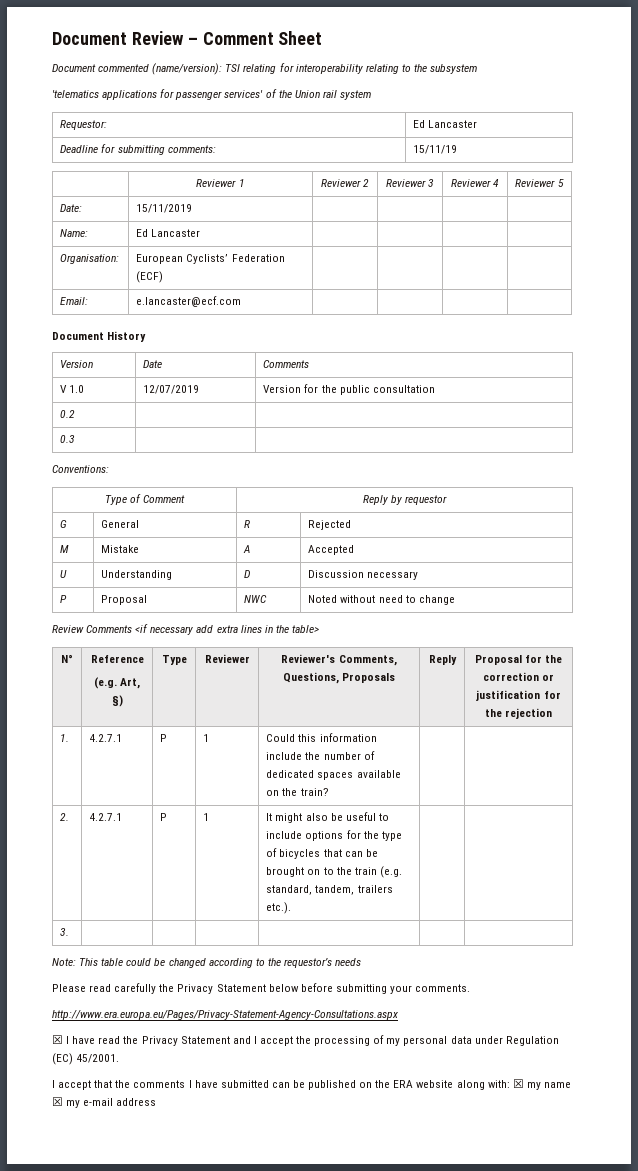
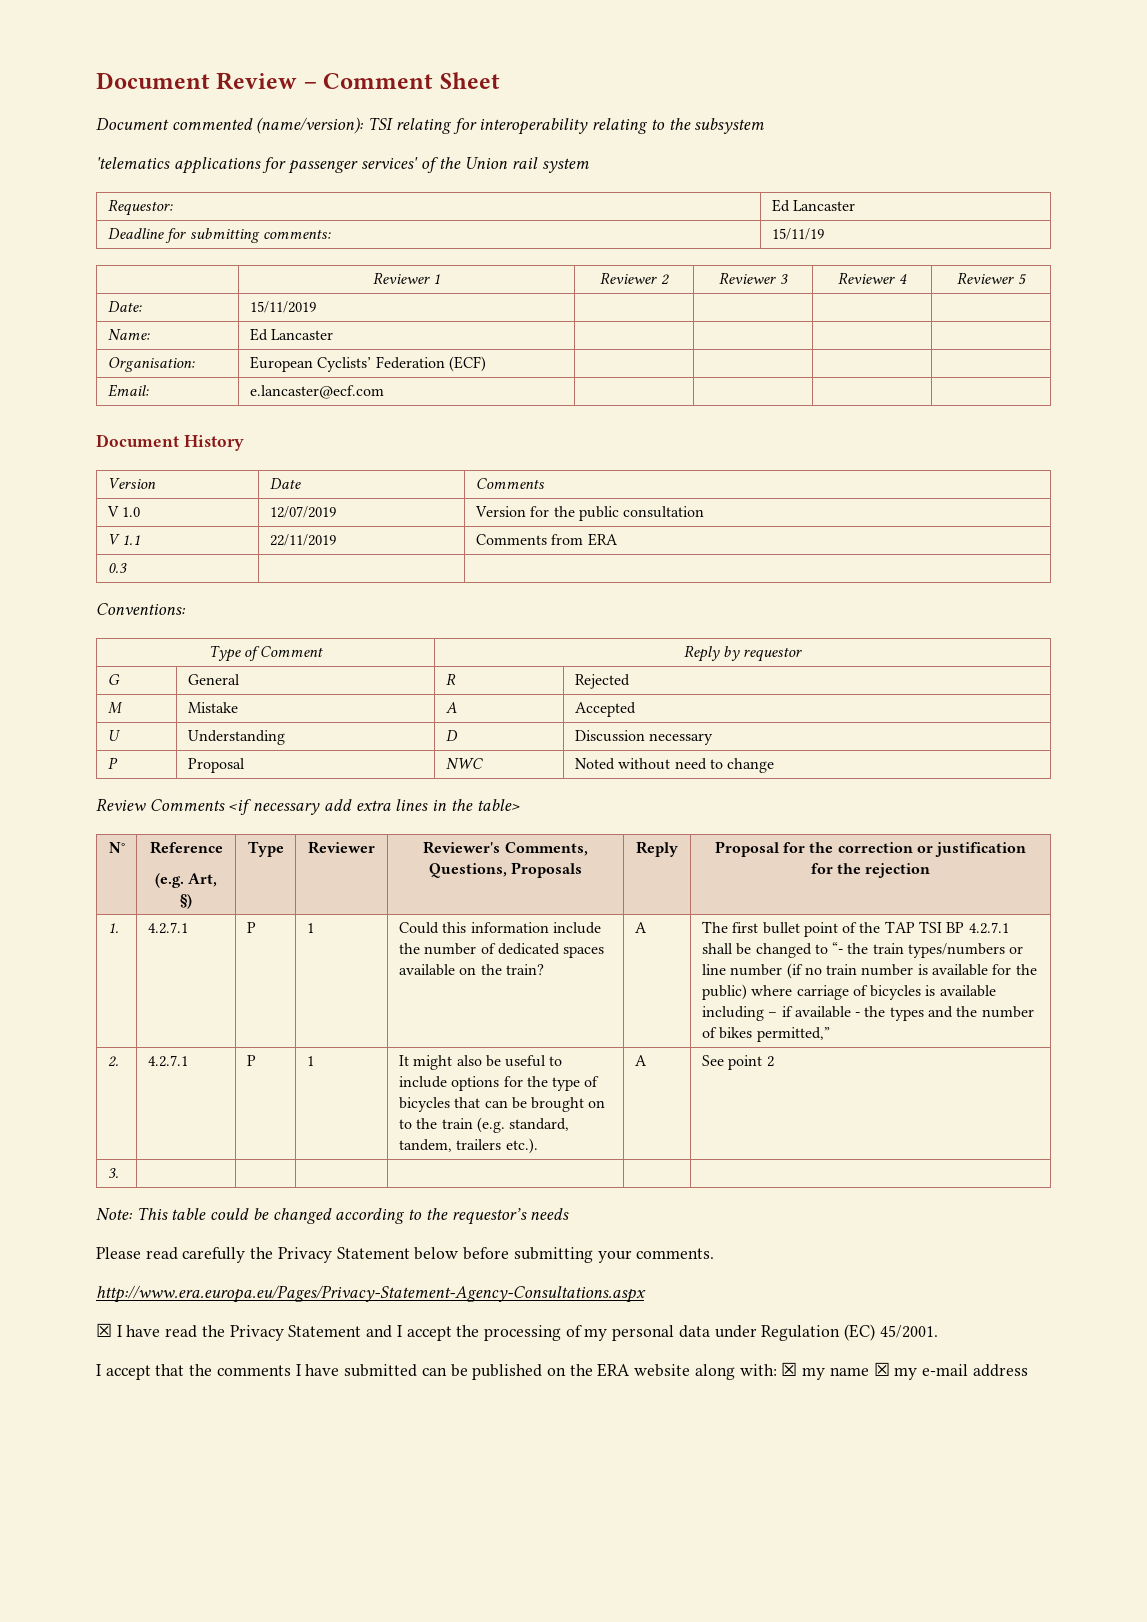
[60,410,76,418] 0.2 | | -> [107,534,141,545] [269,534,336,546] [475,533,618,546] V 1.1 | 22/11/2019 | Comments from ERA
(329, 792) | -> [634,922,647,933] [701,921,1009,937] [701,942,1024,958] [701,963,1037,979] [701,984,996,1000] [701,1006,1034,1021] [701,1027,830,1042] A | The first bullet point of the TAP TSI BP 4.2.7.1 shall be changed to “- the train types/numbers or line number (if no train number is available for the public) where carriage of bicycles is available including – if available - the types and the number of bikes permitted,”
(292, 908) | -> [634,1055,647,1066] [701,1055,774,1070] A | See point 2

